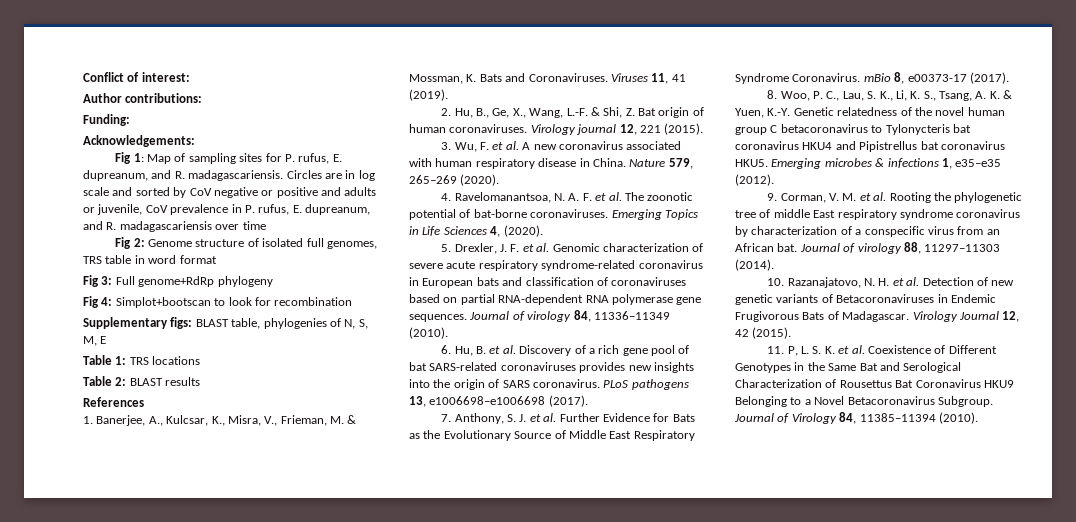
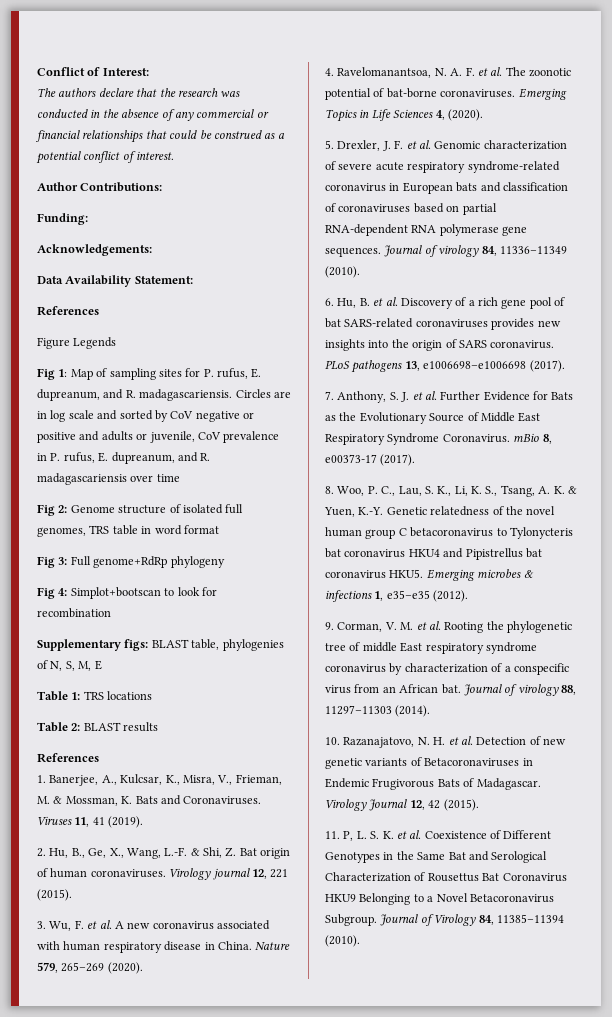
[141,72,190,82] interest: -> [102,68,149,76] [37,88,241,97] [37,109,269,121] [36,130,285,143] [36,151,175,164] Interest: // The authors declare that the research was conducted in the absence of any commercial or financial relationships that could be construed as a potential conflict of interest.
[125,93,203,103] contributions: -> [80,182,163,192] Contributions:
(195, 141) none -> [37,275,193,287] [37,306,99,316] [37,337,117,349] // Data Availability Statement: // References // Figure Legends

